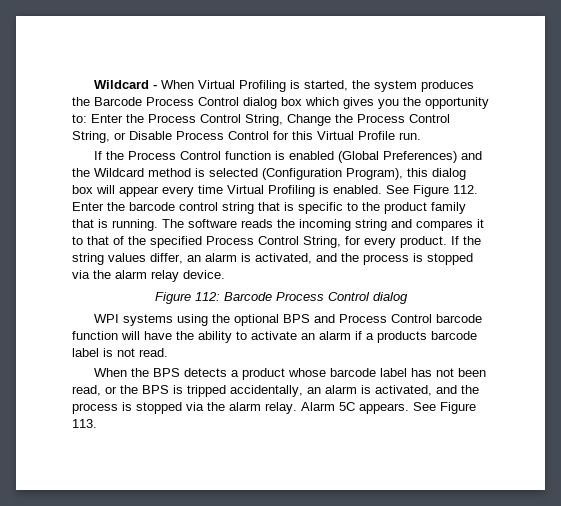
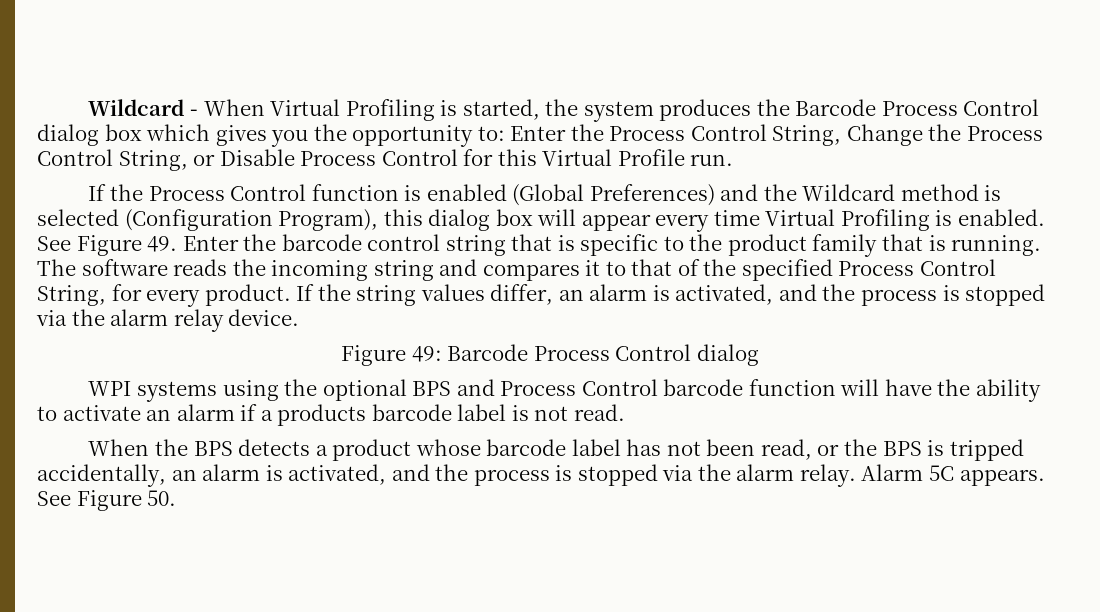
[453,185,478,194] 112. -> [147,236,178,252] 49.
[194,292,220,301] 112: -> [411,346,442,362] 49:
[72,419,97,428] 113. -> [147,490,177,506] 50.

